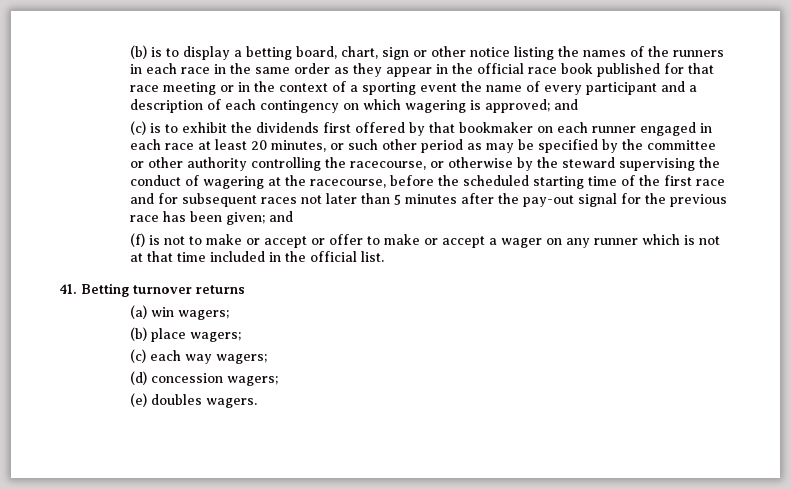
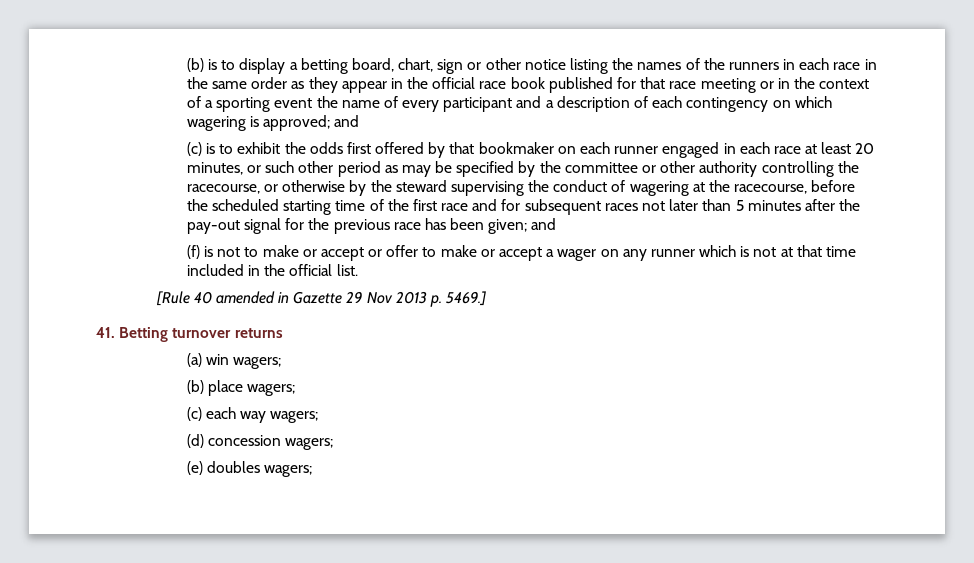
[256,122,320,133] dividends -> [309,142,343,154] odds
(385, 256) none -> [155,291,487,307] // [Rule 40 amended in Gazette 29 Nov 2013 p. 5469.]
[206,398,258,408] wagers. -> [264,465,313,477] wagers;

